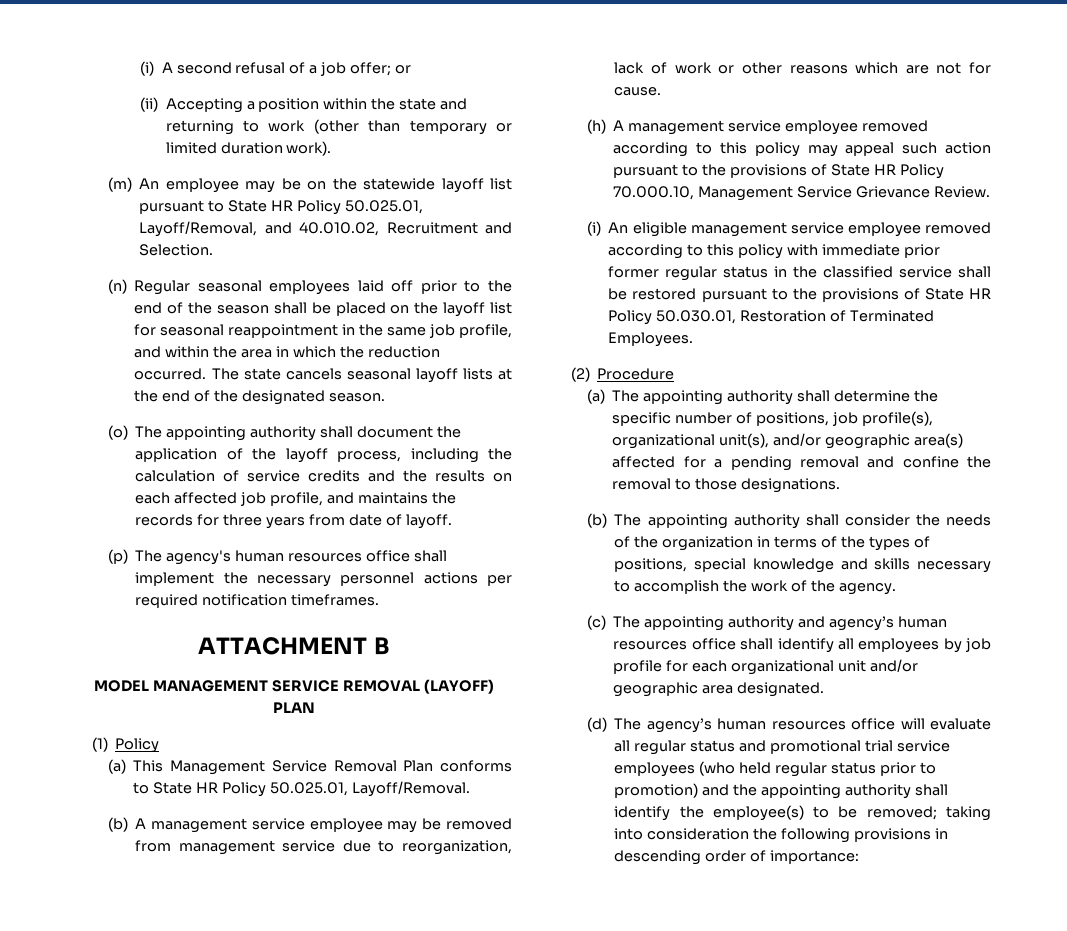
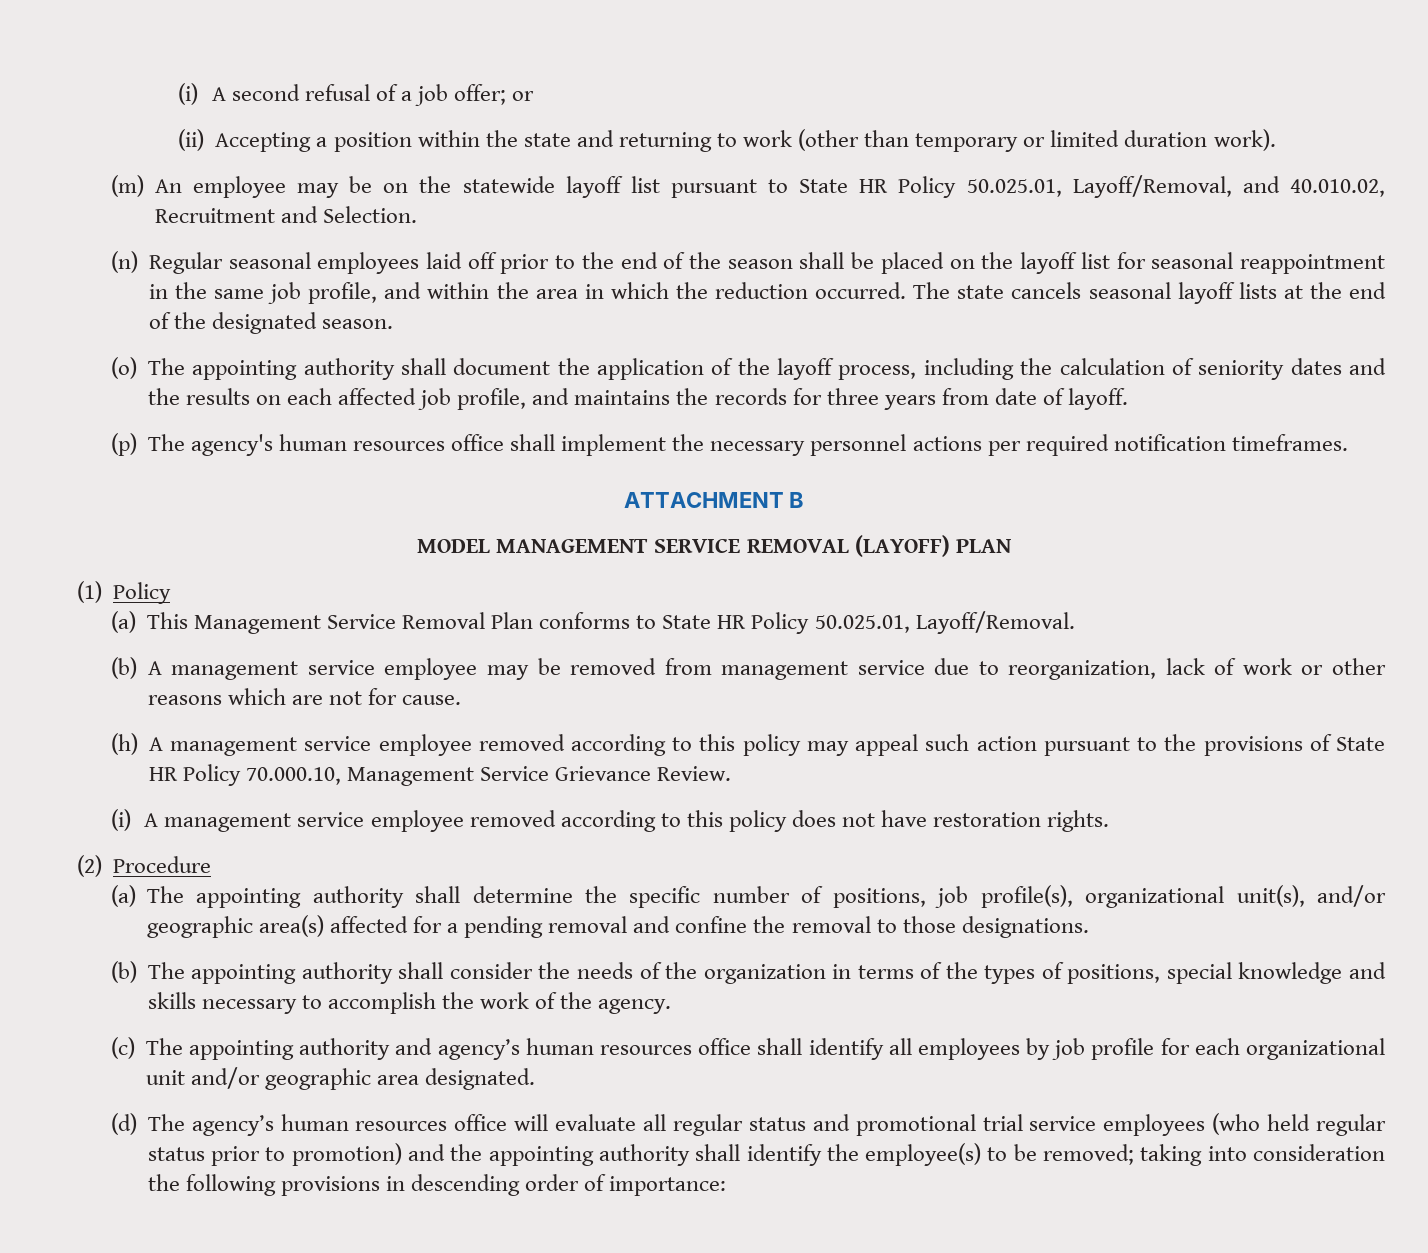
[247,470,361,482] service credits -> [1198,358,1342,380] seniority dates
[608,222,991,237] [608,244,940,259] [608,266,992,281] [608,288,991,302] [608,310,935,325] [608,332,694,347] An eligible management service employee removed according to this policy with immediate prior former regular status in the classified service shall be restored pursuant to the provisions of State HR Policy 50.030.01, Restoration of Terminated Employees. -> [144,810,1110,832] A management service employee removed according to this policy does not have restoration rights.

